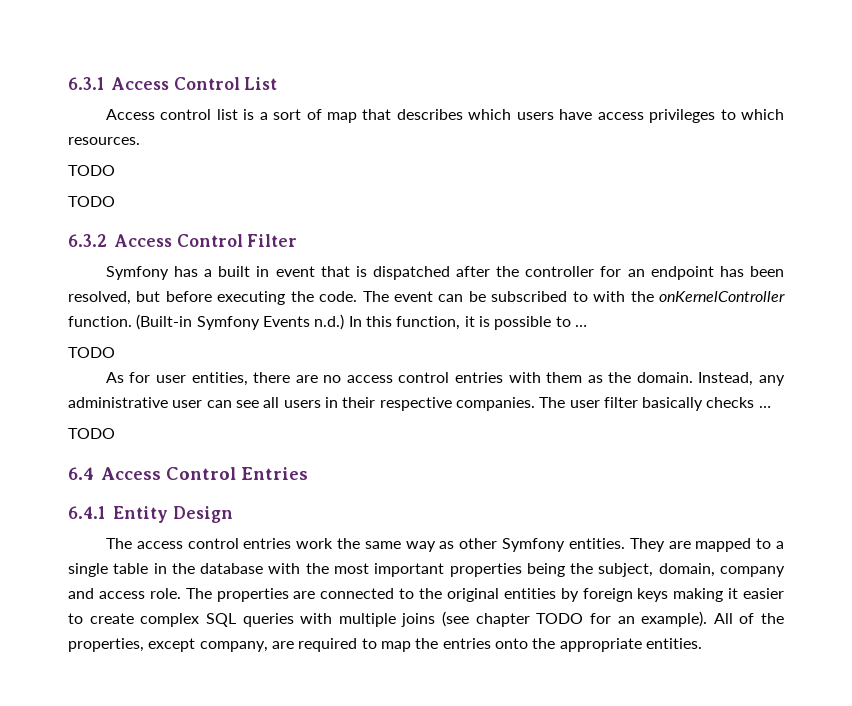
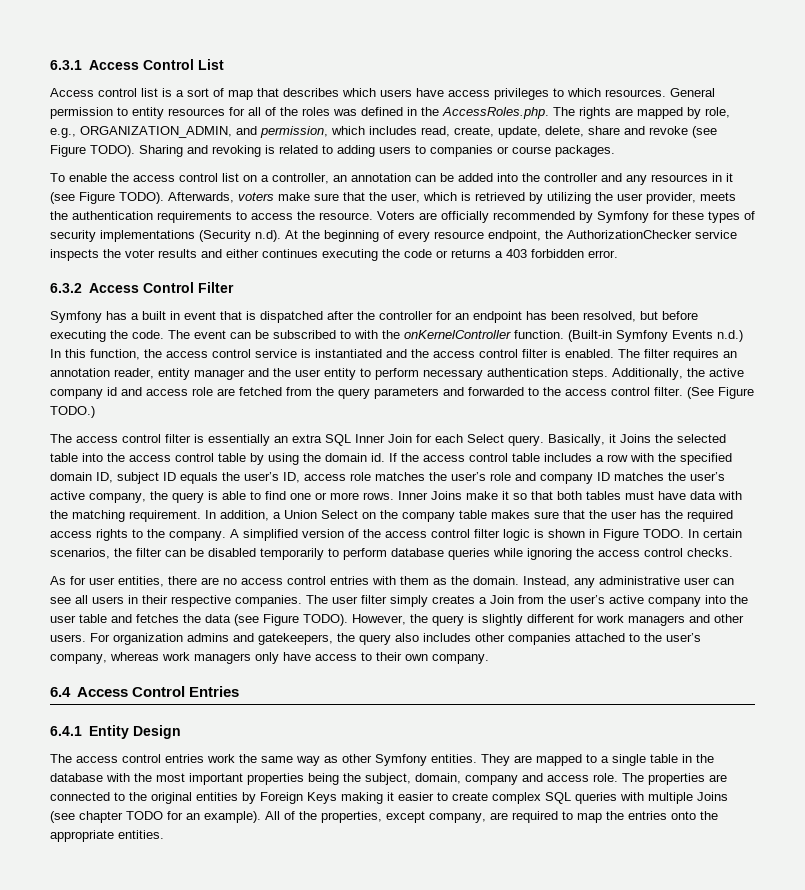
[68,165,115,176] [68,196,115,207] // TODO // TODO -> [670,88,715,97] [50,107,730,119] [50,126,717,138] [50,145,615,157] [50,173,733,185] [50,192,736,204] [50,211,755,223] [50,230,737,242] [50,249,618,261] General permission to entity resources for all of the roles was defined in the AccessRoles.php. The rights are mapped by role, e.g., ORGANIZATION_ADMIN, and permission, which includes read, create, update, delete, share and revoke (see Figure TODO). Sharing and revoking is related to adding users to companies or course packages. // To enable the access control list on a controller, an annotation can be added into the controller and any resources in it (see Figure TODO). Afterwards, voters make sure that the user, which is retrieved by utilizing the user provider, meets the authentication requirements to access the resource. Voters are officially recommended by Symfony for these types of security implementations (Security n.d). At the beginning of every resource endpoint, the AuthorizationChecker service inspects the voter results and either continues executing the code or returns a 403 forbidden error.
[464,316,587,330] [68,347,115,358] it is possible to … // TODO -> [144,349,737,361] [50,368,744,380] [50,387,754,399] [50,406,95,418] [50,434,726,446] [50,453,732,465] [50,472,725,484] [50,491,742,503] [50,510,733,522] [50,529,742,541] [50,548,733,560] the access control service is instantiated and the access control filter is enabled. The filter requires an annotation reader, entity manager and the user entity to perform necessary authentication steps. Additionally, the active company id and access role are fetched from the query parameters and forwarded to the access control filter. (See Figure TODO.) // The access control filter is essentially an extra SQL Inner Join for each Select query. Basically, it Joins the selected table into the access control table by using the domain id. If the access control table includes a row with the specified domain ID, subject ID equals the user’s ID, access role matches the user’s role and company ID matches the user’s active company, the query is able to find one or more rows. Inner Joins make it so that both tables must have data with the matching requirement. In addition, a Union Select on the company table makes sure that the user has the required access rights to the company. A simplified version of the access control filter logic is shown in Figure TODO. In certain scenarios, the filter can be disabled temporarily to perform database queries while ignoring the access control checks.
[642,397,771,411] [68,428,115,439] basically checks … // TODO -> [390,595,748,607] [50,614,744,626] [50,633,701,645] [50,652,489,664] simply creates a Join from the user’s active company into the user table and fetches the data (see Figure TODO). However, the query is slightly different for work managers and other users. For organization admins and gatekeepers, the query also includes other companies attached to the user’s company, whereas work managers only have access to their own company.
[582,588,669,602] foreign keys -> [260,792,337,804] Foreign Keys
[401,613,436,627] joins -> [697,792,728,801] Joins

